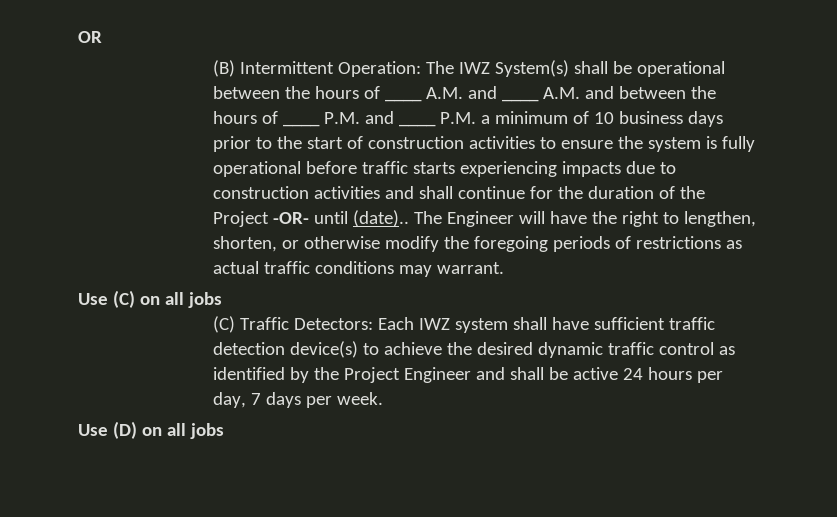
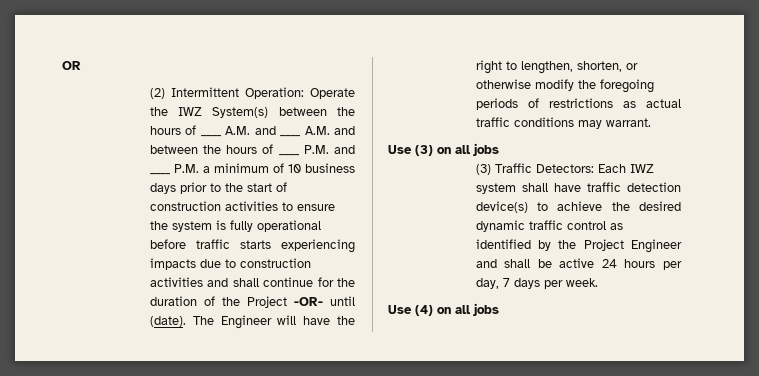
[212,60,235,77] (B) -> [149,88,165,99] (2)
[425,60,725,77] The IWZ System(s) shall be operational -> [310,88,355,99] [149,107,269,118] Operate the IWZ System(s)
[352,210,409,227] (date).. -> [149,316,186,327] (date).
[112,290,135,308] (C) -> [415,145,433,156] (3)
[212,316,235,333] (C) -> [475,164,491,175] (3)
[593,317,665,330] sufficient -> (581, 187) none
[112,421,137,439] (D) -> [415,305,433,316] (4)

